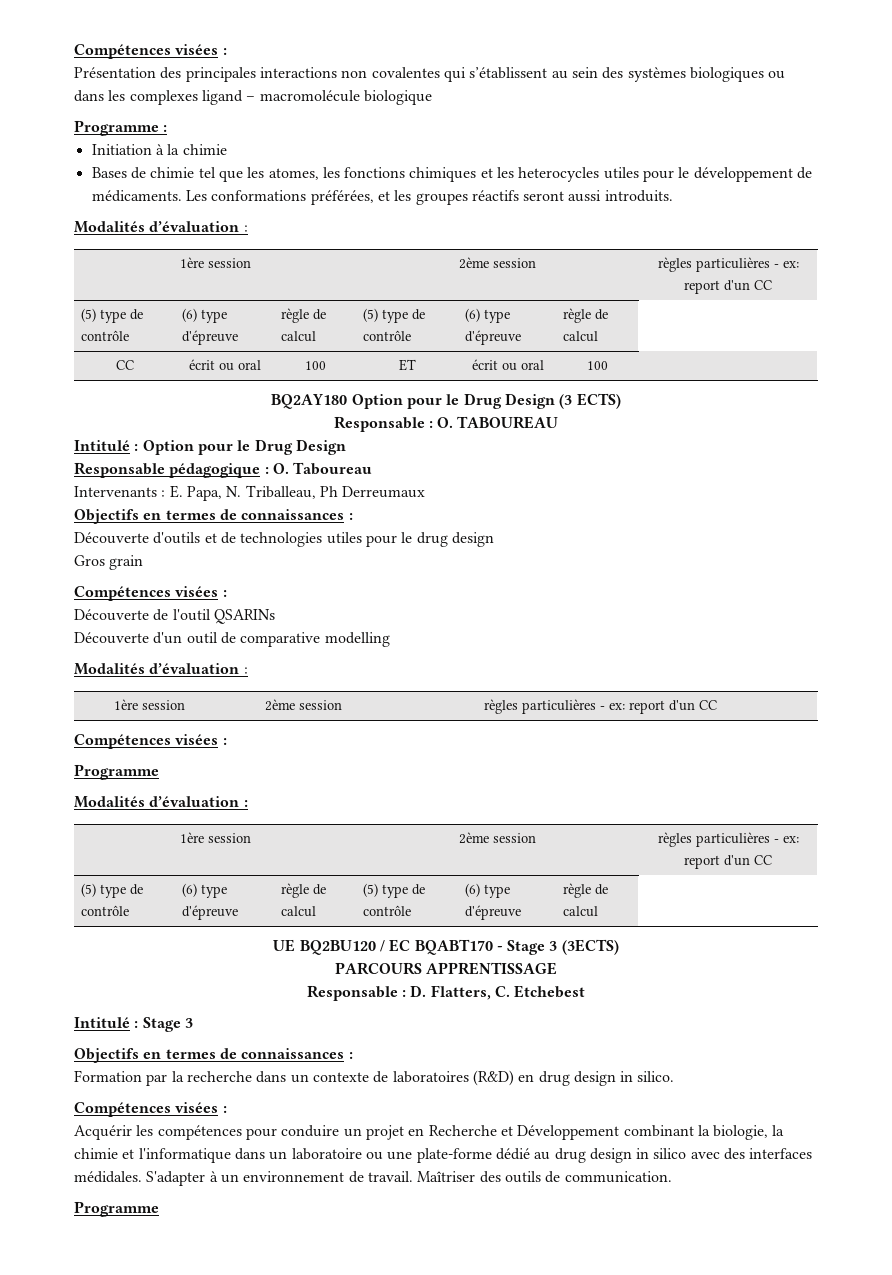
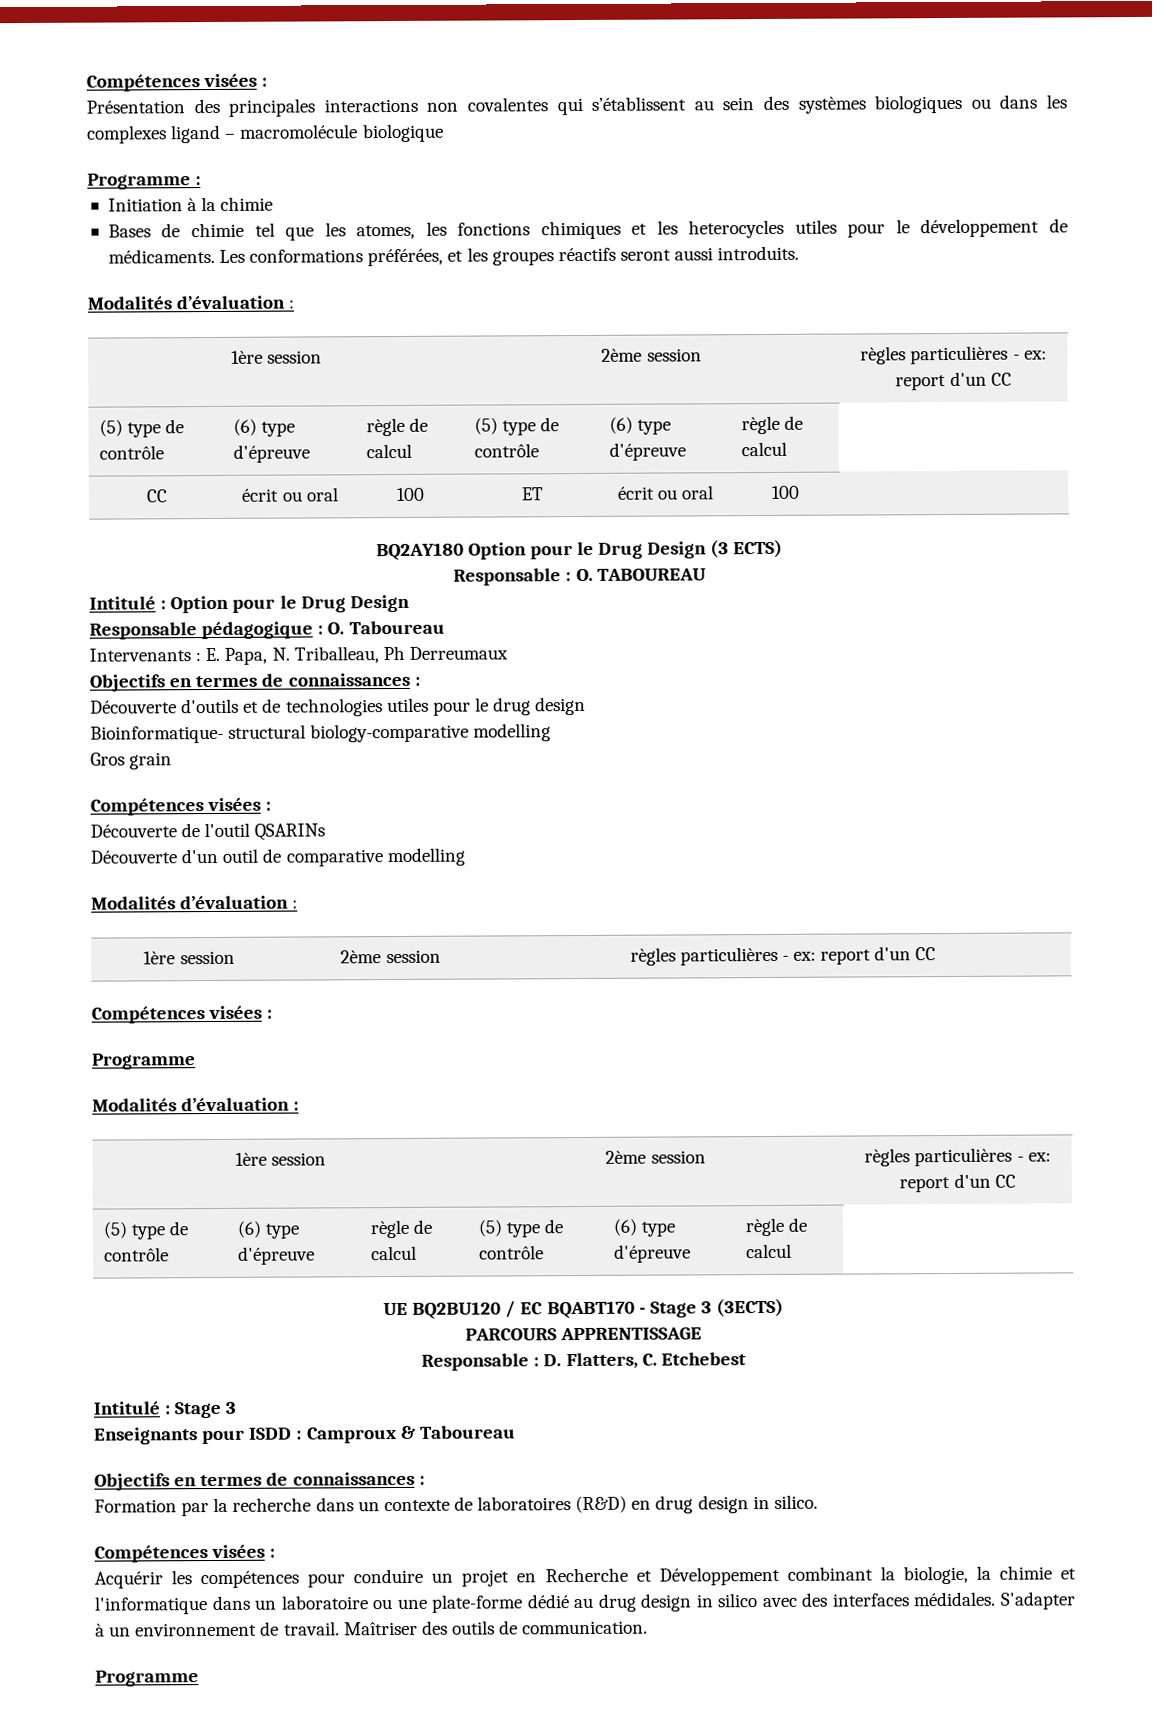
(494, 539) none -> [90,723,552,744] // Bioinformatique- structural biology-comparative modelling
(193, 1023) none -> [94,1425,516,1445] // Enseignants pour ISDD : Camproux & Taboureau

